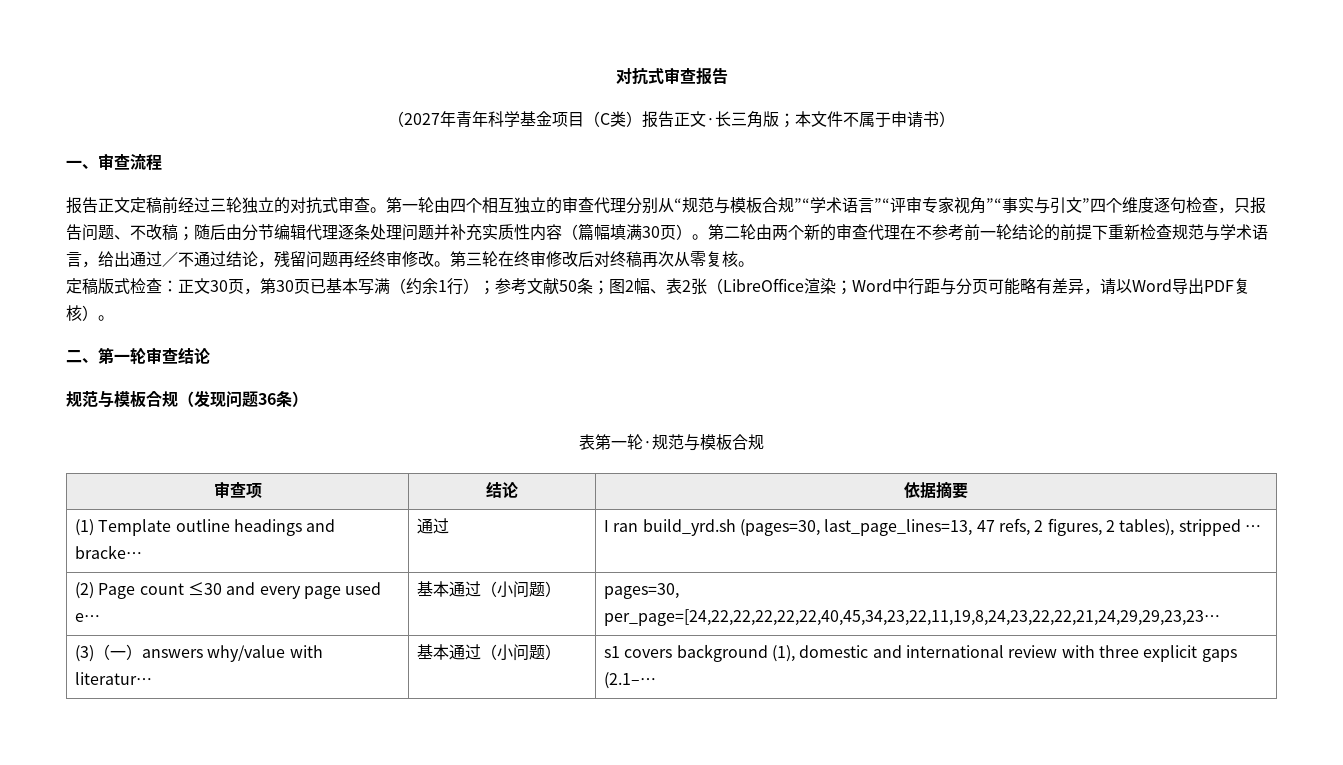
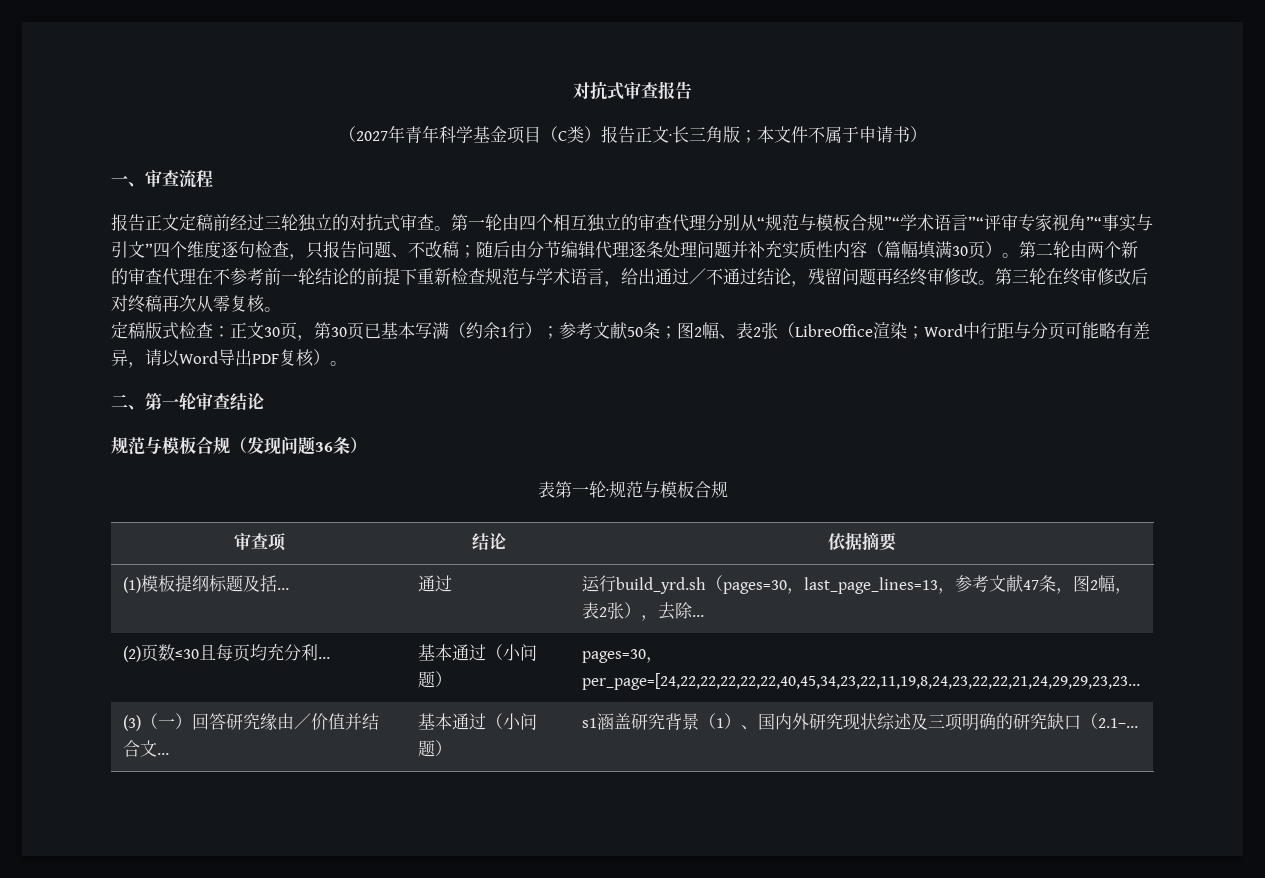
[98,519,336,536] [75,545,143,559] [417,518,450,534] [604,518,1261,536] [75,582,382,599] [75,613,101,622] [417,581,562,598] [604,583,680,599] Template outline headings and bracke… | 通过 | I ran build_yrd.sh (pages=30, last_page_lines=13, 47 refs, 2 figures, 2 tables), stripped … // (2) Page count ≤30 and every page used e… | 基本通过（小问题） | pages=30, -> [141,575,290,592] [418,575,453,592] [582,575,1133,594] [582,602,705,621] [123,643,331,662] [418,644,538,661] [418,671,453,688] [582,649,664,663] 模板提纲标题及括… | 通过 | 运行build_yrd.sh（pages=30，last_page_lines=13，参考文献47条，图2幅，表2张），去除… // (2)页数≤30且每页均充分利… | 基本通过（小问题） | pages=30，
[142,645,323,662] [75,672,153,685] answers why/value with literatur… -> [192,713,380,730] [123,740,170,757] 回答研究缘由／价值并结合文…
[624,644,1237,662] [604,672,657,689] covers background (1), domestic and international review with three explicit gaps (2.1–… -> [597,713,1139,731] 涵盖研究背景（1）、国内外研究现状综述及三项明确的研究缺口（2.1–…

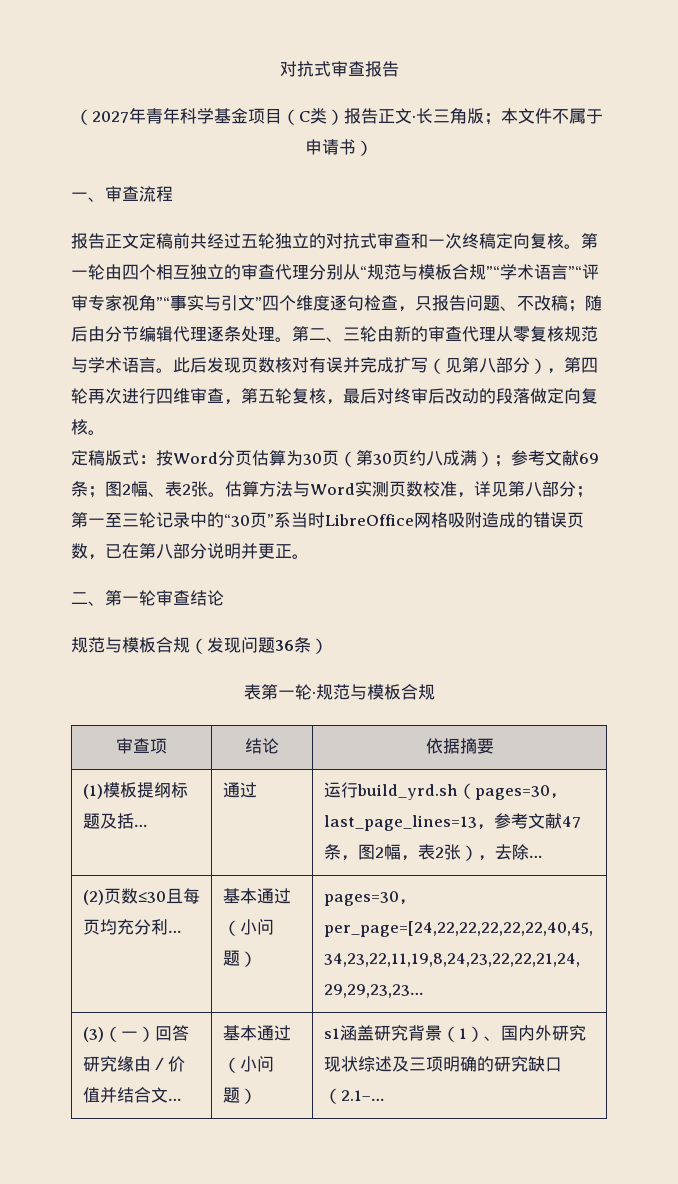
[230,214,281,231] 经过三 -> [190,233,258,249] 共经过五
(434, 222) none -> [411,233,564,249] 和一次终稿定向复核
[697,240,1138,259] [111,268,1148,287] [111,295,281,313] [111,322,525,341] 问题并补充实质性内容（篇幅填满30页）。第二轮由两个新的审查代理在不参考前一轮结论的前提下重新检查规范与学术语言，给出通过／不通过结论，残留问题再经终审修改。第三轮在终审修改后对终稿再次从零复核。 // 定稿版式检查：正文30页，第30页已基本写满（约余1行 -> [275,326,598,342] [71,357,598,374] [71,388,598,405] [71,419,105,435] [71,450,477,467] 。第二、三轮由新的审查代理从零复核规范与学术语言。此后发现页数核对有误并完成扩写（见第八部分），第四轮再次进行四维审查，第五轮复核，最后对终审后改动的段落做定向复核。 // 定稿版式：按Word分页估算为30页（第30页约八成满
[627,327,643,337] 50 -> [579,453,599,464] 69
[778,322,1150,340] [111,349,330,368] （LibreOffice渲染；Word中行距与分页可能略有差异，请以Word导出PDF复核） -> [208,481,593,498] [71,512,584,528] [71,543,292,560] 。估算方法与Word实测页数校准，详见第八部分；第一至三轮记录中的“30页”系当时LibreOffice网格吸附造成的错误页数，已在第八部分说明并更正

